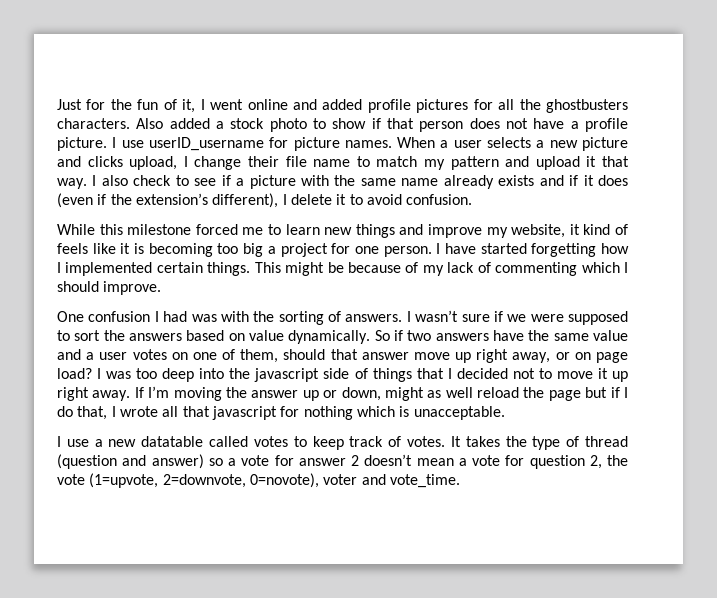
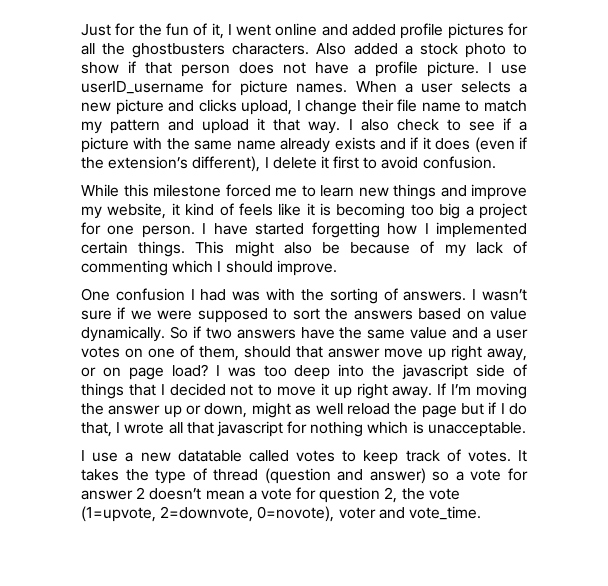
(347, 199) none -> [333,156,360,169] first
(325, 269) none -> [283,242,312,254] also

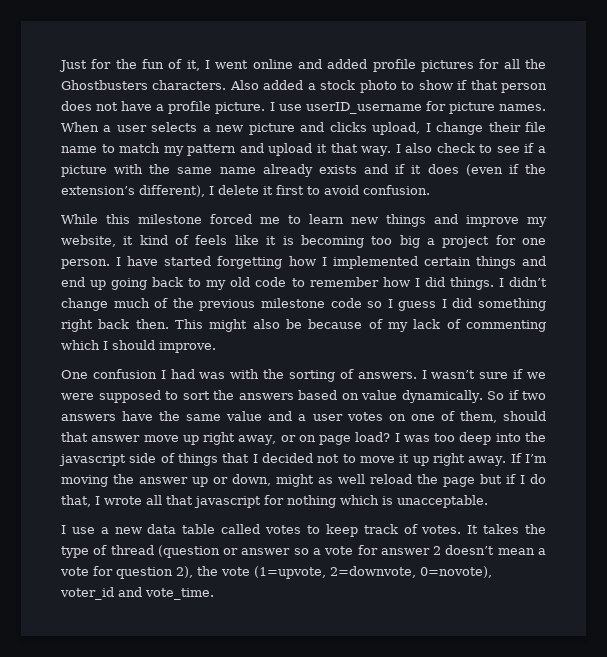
[132,43,226,58] ghostbusters -> [61,80,148,90] Ghostbusters
[138,241,186,257] things. -> [475,256,547,269] [61,277,547,290] [61,298,546,311] [61,319,169,332] things and end up going back to my old code to remember how I did things. I didn’t change much of the previous milestone code so I guess I did something right back then.
[177,450,242,462] datatable -> [147,524,216,534] data table
[337,468,426,484] and answer) -> [223,548,291,555] or answer
[384,487,398,503] 2, -> [176,566,193,578] 2),
[338,507,376,519] voter -> [60,587,114,600] voter_id

